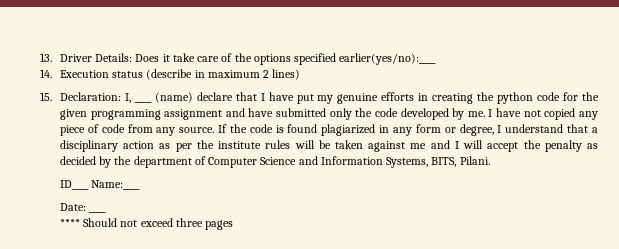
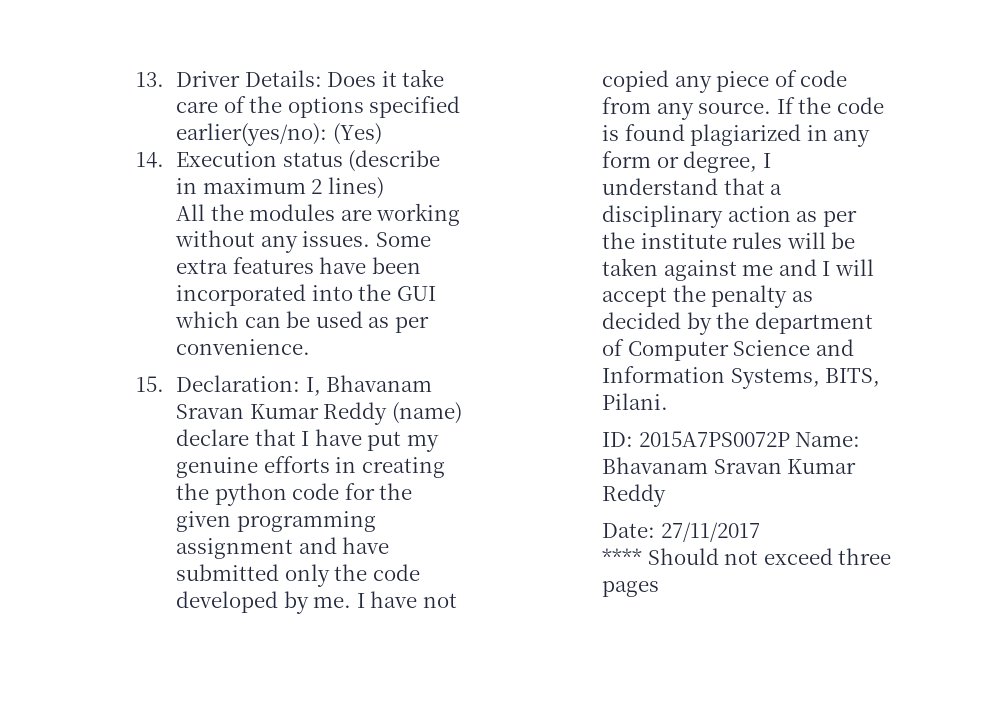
[339,53,437,65] earlier(yes/no):____ -> [175,123,382,146] earlier(yes/no): (Yes)
(301, 74) none -> [175,203,461,226] [174,230,431,253] [175,257,421,274] [175,284,436,306] [174,311,429,333] [175,339,310,355] // All the modules are working without any issues. Some extra features have been incorporated into the GUI which can be used as per convenience.
[134,101,152,103] ____ -> [326,375,433,392] [175,402,388,425] Bhavanam Sravan Kumar Reddy
[59,180,141,190] ID____ Name:____ -> [601,431,861,447] [601,457,857,474] [601,484,666,507] ID: 2015A7PS0072P Name: Bhavanam Sravan Kumar Reddy
[89,211,107,213] ____ -> [660,522,760,542] 27/11/2017

